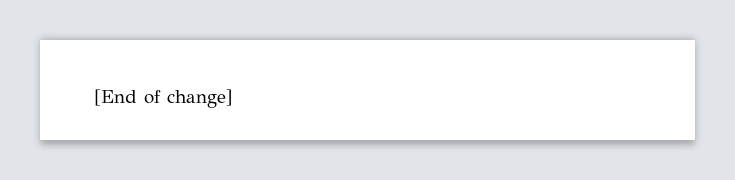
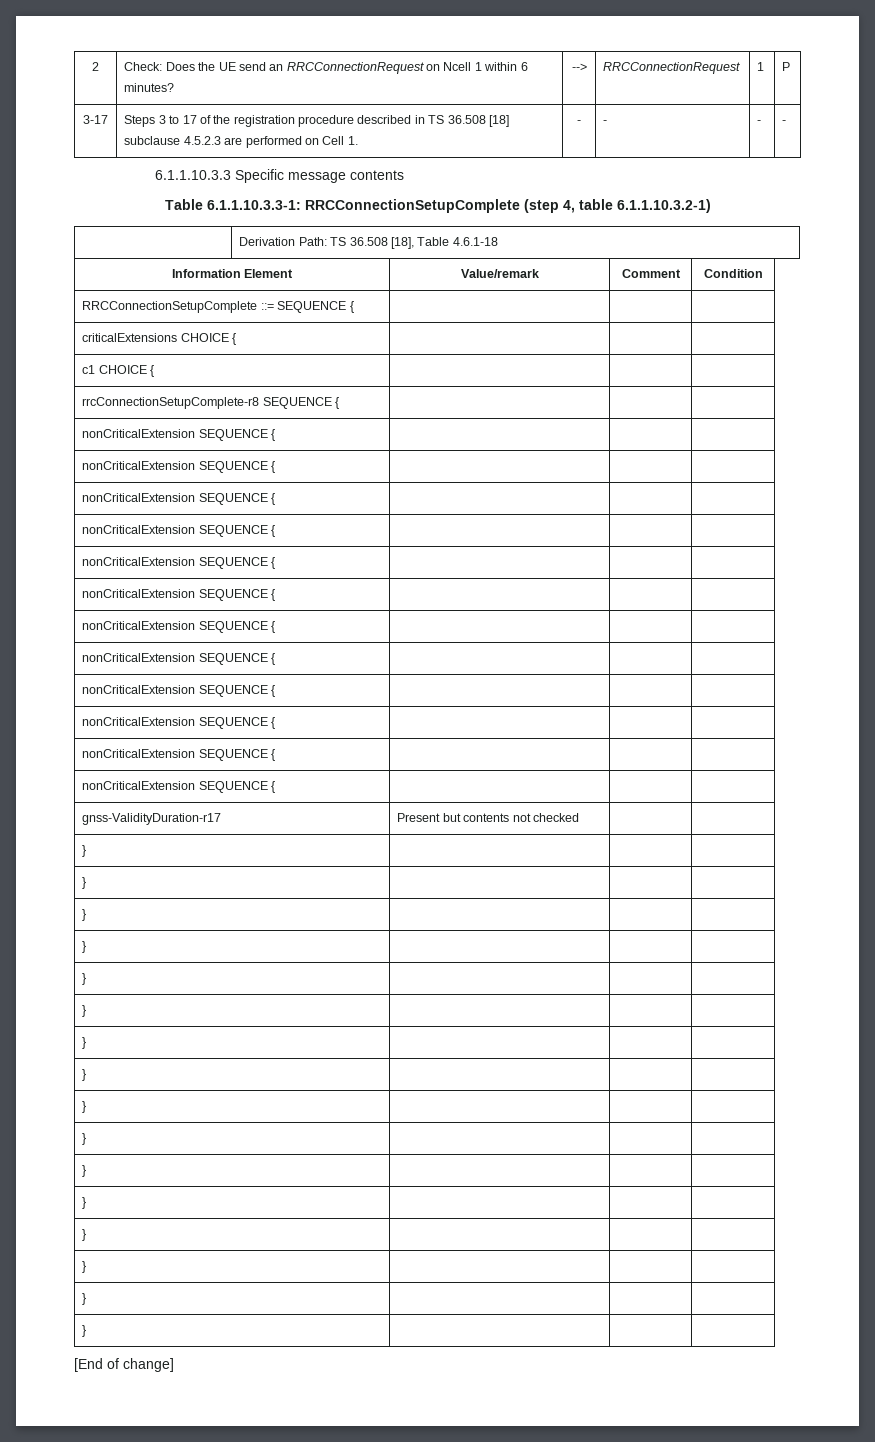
(94, 97) none -> [92,62,99,71] [124,62,528,74] [124,83,175,92] [571,63,587,71] [603,62,741,74] [757,62,765,71] [782,62,791,71] [83,115,108,124] [124,115,509,127] [124,136,358,148] [577,120,581,124] [603,120,608,124] [757,120,762,124] [782,120,787,124] [155,169,405,183] [164,199,711,213] [239,237,498,249] [171,269,294,278] [460,269,539,278] [621,269,681,278] [703,269,763,278] [82,301,354,313] [82,333,237,345] [82,365,155,377] [82,397,340,409] [82,429,276,441] [82,461,276,473] [82,493,276,505] [82,525,276,537] [82,557,276,569] [82,589,276,601] [82,621,276,633] [82,653,276,665] [82,685,276,697] [82,717,276,729] [82,749,276,761] [82,781,276,793] [82,813,222,825] [397,813,579,822] [82,845,87,857] [82,877,87,889] [82,909,87,921] [82,941,87,953] [82,973,87,985] [82,1005,87,1017] [82,1037,87,1049] [82,1069,87,1081] [82,1101,87,1113] [82,1133,87,1145] [82,1165,87,1177] [82,1197,87,1209] [82,1229,87,1241] [82,1261,87,1273] [82,1293,87,1305] [82,1325,87,1337] 2 | Check: Does the UE send an RRCConnectionRequest on Ncell 1 within 6 minutes? | --> | RRCConnectionRequest | 1 | P // 3-17 | Steps 3 to 17 of the registration procedure described in TS 36.508 [18] subclause 4.5.2.3 are performed on Cell 1. | - | - | - | - // 6.1.1.10.3.3 Specific message contents // Table 6.1.1.10.3.3-1: RRCConnectionSetupComplete (step 4, table 6.1.1.10.3.2-1) // | Derivation Path: TS 36.508 [18], Table 4.6.1-18 // Information Element | Value/remark | Comment | Condition // RRCConnectionSetupComplete ::= SEQUENCE { | | | // criticalExtensions CHOICE { | | | // c1 CHOICE { | | | // rrcConnectionSetupComplete-r8 SEQUENCE { | | | // nonCriticalExtension SEQUENCE { | | | // nonCriticalExtension SEQUENCE { | | | // nonCriticalExtension SEQUENCE { | | | // nonCriticalExtension SEQUENCE { | | | // nonCriticalExtension SEQUENCE { | | | // nonCriticalExtension SEQUENCE { | | | // nonCriticalExtension SEQUENCE { | | | // nonCriticalExtension SEQUENCE { | | | // nonCriticalExtension SEQUENCE { | | | // nonCriticalExtension SEQUENCE { | | | // nonCriticalExtension SEQUENCE { | | | // nonCriticalExtension SEQUENCE { | | | // gnss-ValidityDuration-r17 | Present but contents not checked | | // } | | | // } | | | // } | | | // } | | | // } | | | // } | | | // } | | | // } | | | // } | | | // } | | | // } | | | // } | | | // } | | | // } | | | // } | | | // } | | | //

